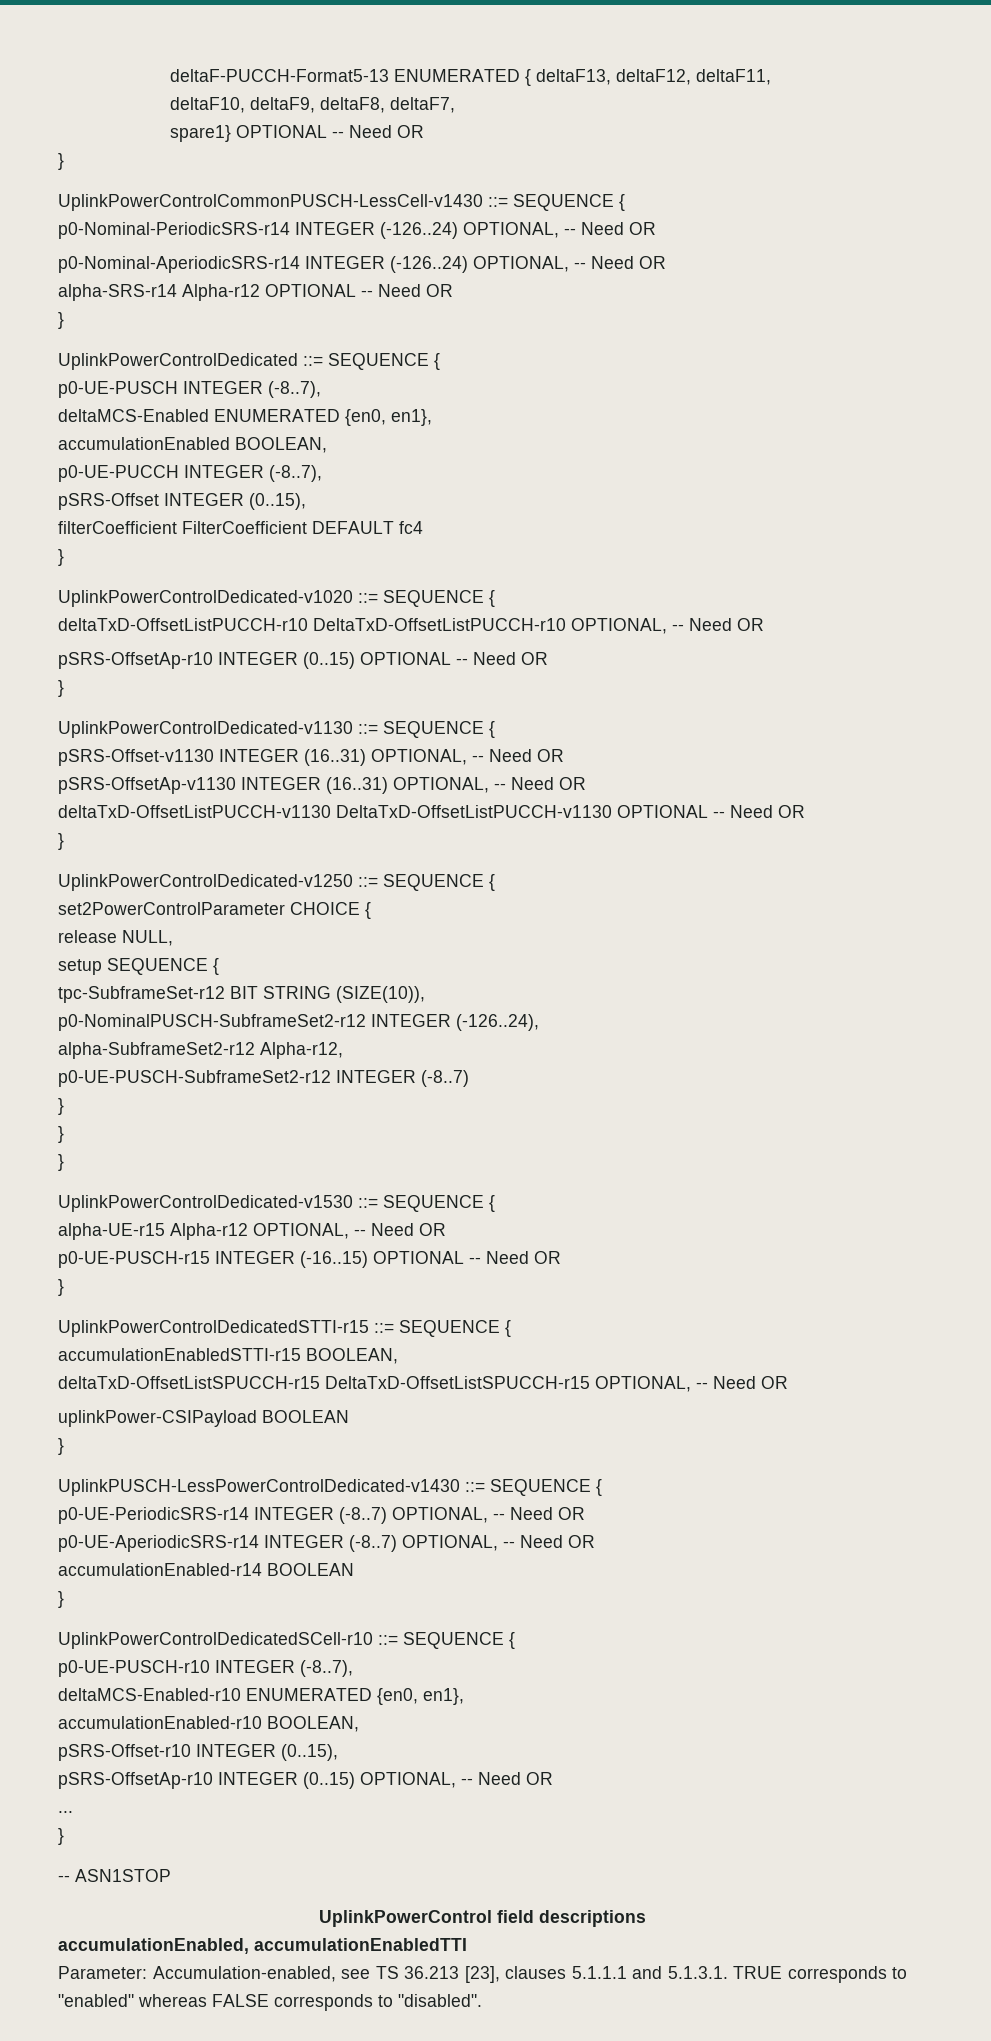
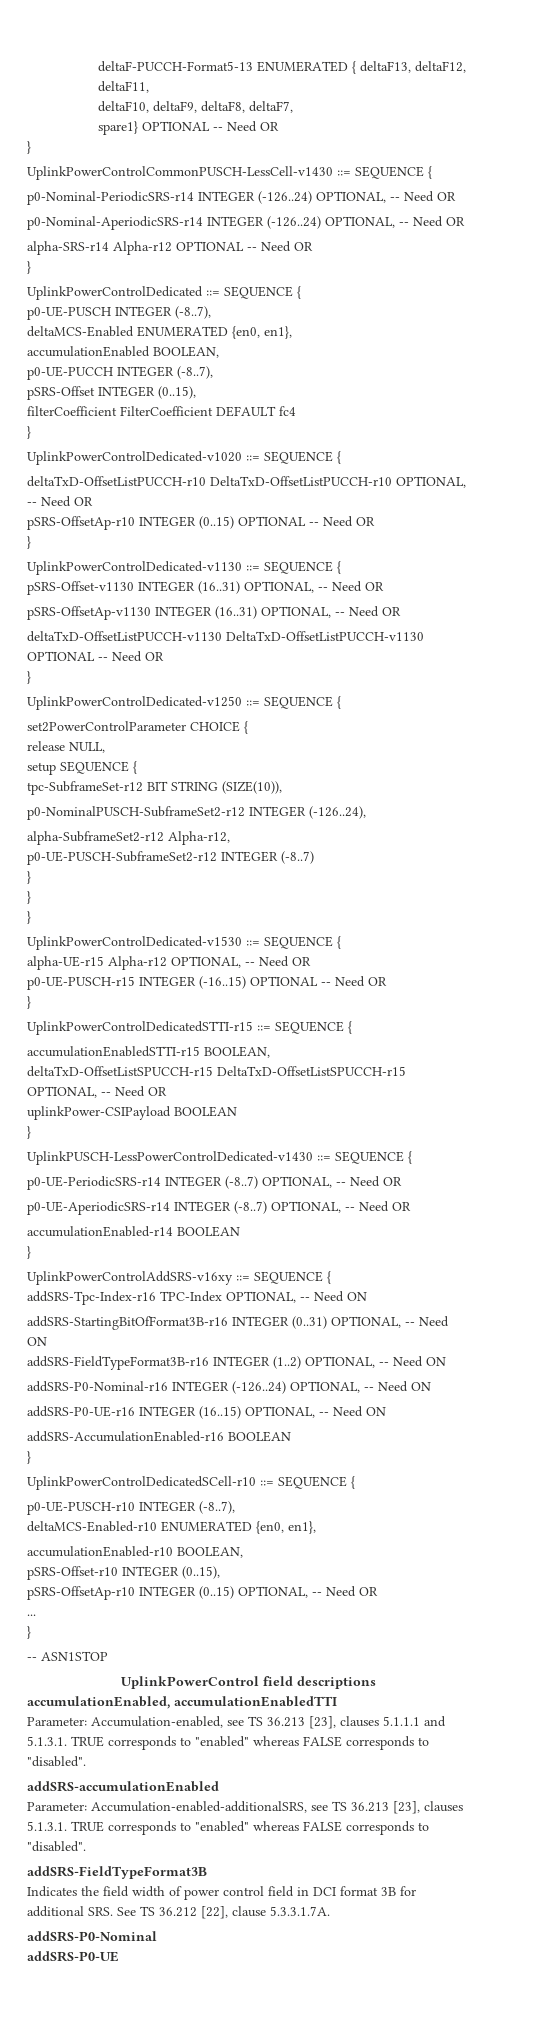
(64, 1599) none -> [27,1271,331,1285] [27,1291,367,1305] [27,1316,449,1330] [27,1337,47,1346] [27,1356,446,1370] [27,1381,431,1394] [27,1406,386,1419] [27,1431,291,1442] [27,1451,31,1464] // UplinkPowerControlAddSRS-v16xy ::= SEQUENCE { // addSRS-Tpc-Index-r16 TPC-Index OPTIONAL, -- Need ON // addSRS-StartingBitOfFormat3B-r16 INTEGER (0..31) OPTIONAL, -- Need ON // addSRS-FieldTypeFormat3B-r16 INTEGER (1..2) OPTIONAL, -- Need ON // addSRS-P0-Nominal-r16 INTEGER (-126..24) OPTIONAL, -- Need ON // addSRS-P0-UE-r16 INTEGER (16..15) OPTIONAL, -- Need ON // addSRS-AccumulationEnabled-r16 BOOLEAN // }
(482, 2000) none -> [27,1781,219,1792] [27,1801,463,1814] [27,1821,429,1835] [27,1841,86,1852] [27,1866,207,1879] [27,1886,416,1900] [27,1906,330,1919] [27,1931,157,1942] [27,1951,119,1962] // addSRS-accumulationEnabled // Parameter: Accumulation-enabled-additionalSRS, see TS 36.213 [23], clauses 5.1.3.1. TRUE corresponds to "enabled" whereas FALSE corresponds to "disabled". // addSRS-FieldTypeFormat3B // Indicates the field width of power control field in DCI format 3B for additional SRS. See TS 36.212 [22], clause 5.3.3.1.7A. // addSRS-P0-Nominal // addSRS-P0-UE

